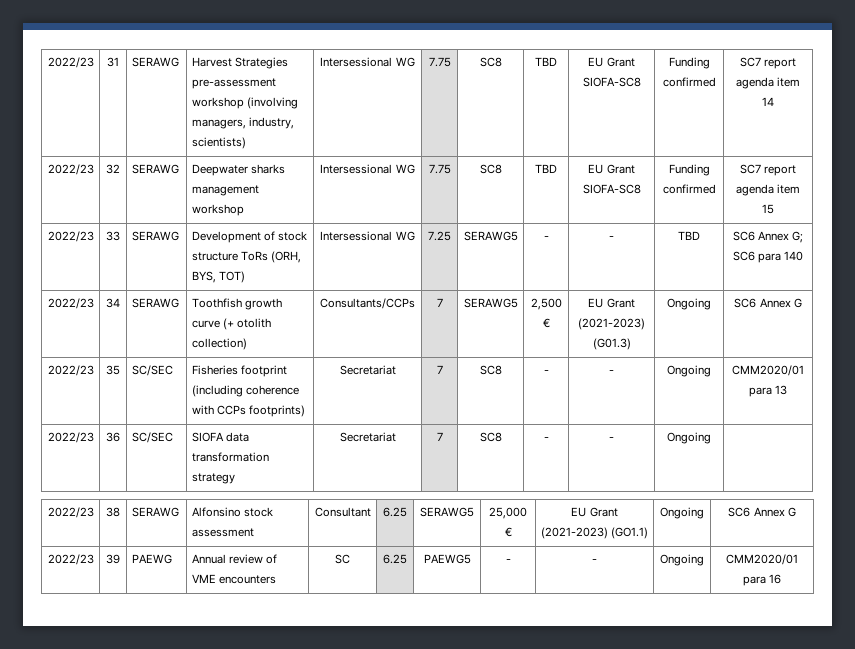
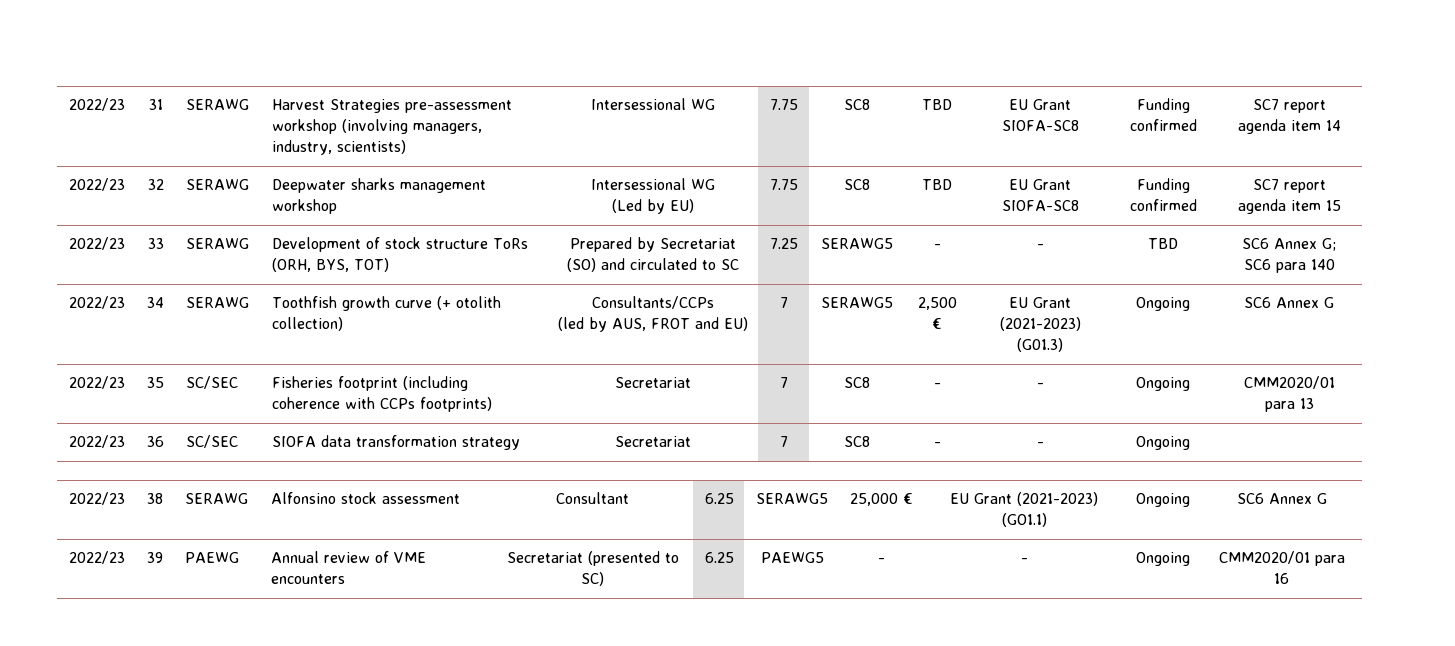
(415, 169) none -> [611,199,694,214] // (Led by EU)
[320,231,415,241] Intersessional WG -> [569,237,736,252] [566,258,739,272] Prepared by Secretariat (SO) and circulated to SC
(415, 303) none -> [557,317,748,332] // (led by AUS, FROT and EU)
[335,554,350,564] SC -> [506,551,679,566] [581,572,604,586] Secretariat (presented to SC)

